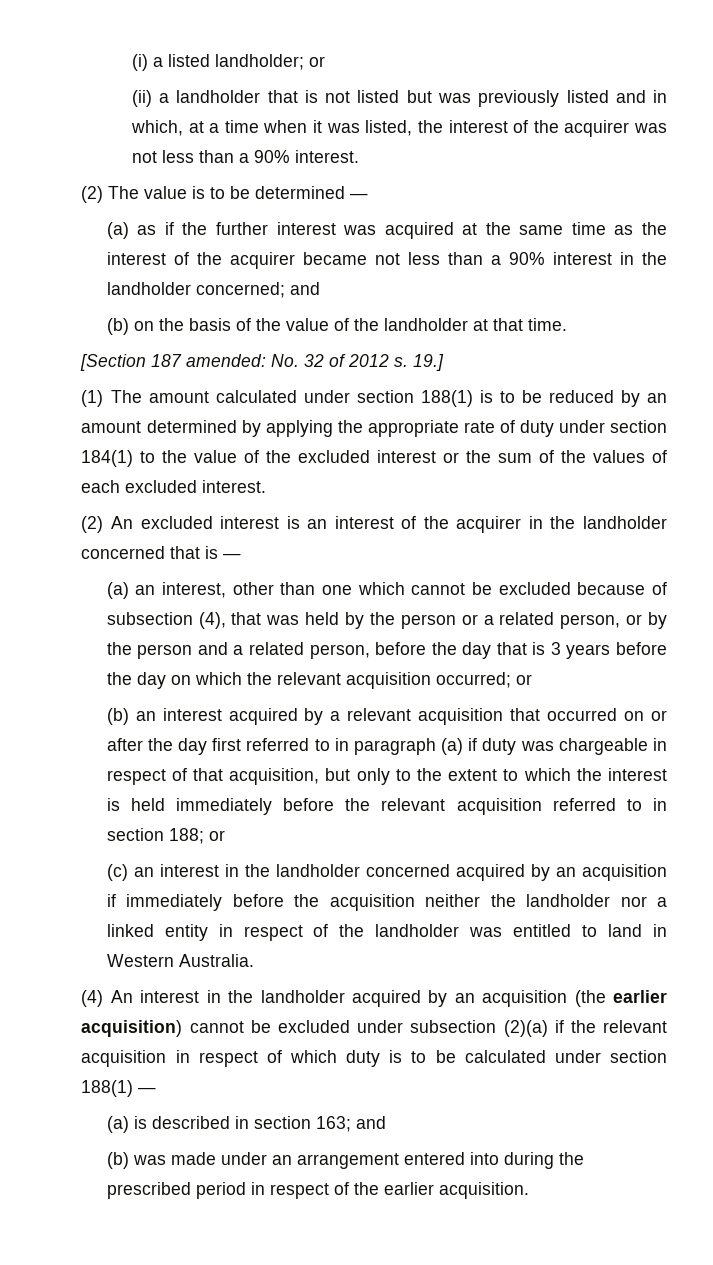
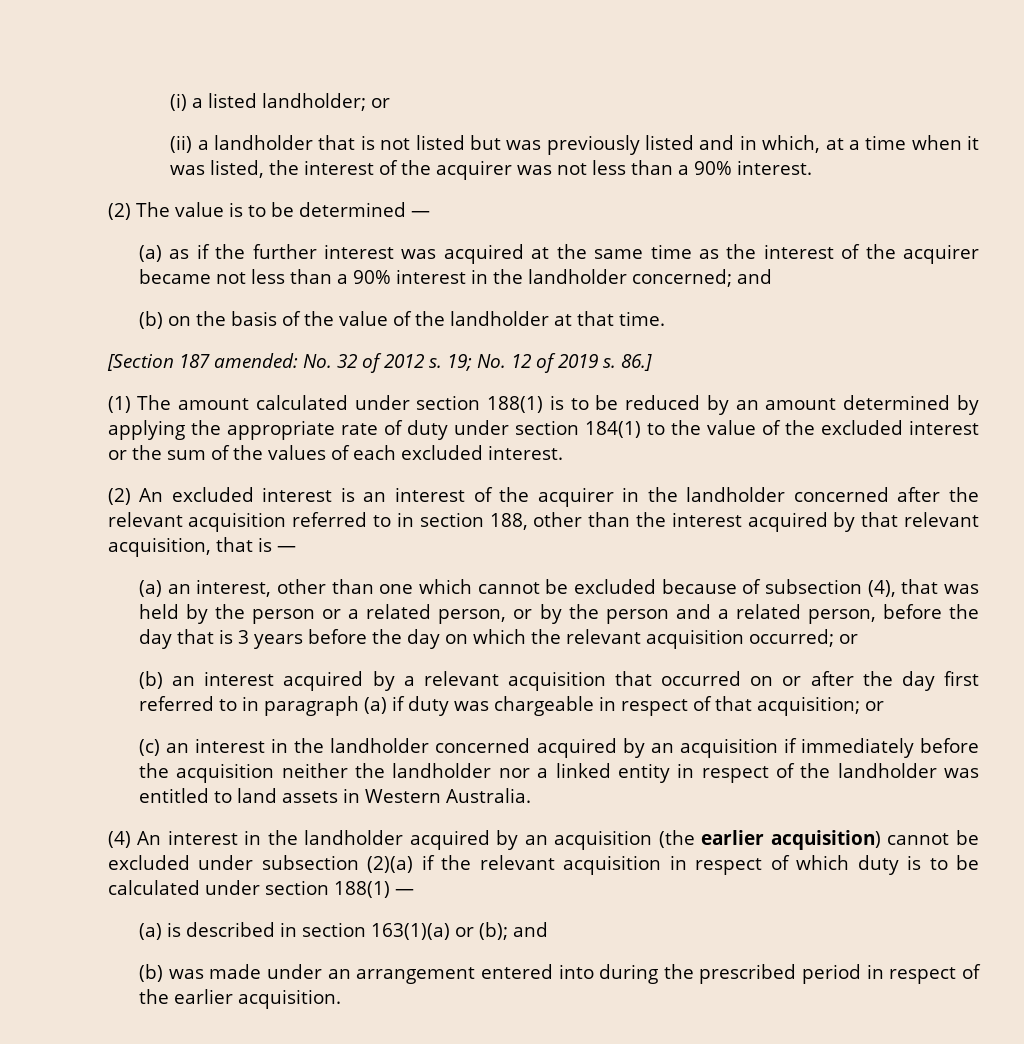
[413,354,445,371] 19.] -> [446,353,652,373] 19; No. 12 of 2019 s. 86.]
(166, 552) none -> [897,487,979,502] [107,512,979,532] [107,537,211,557] after the relevant acquisition referred to in section 188, other than the interest acquired by that relevant acquisition,
[229,768,668,785] [106,798,668,815] [106,828,204,844] acquisition, but only to the extent to which the interest is held immediately before the relevant acquisition referred to in section 188; -> [757,696,861,716] acquisition;
(643, 930) none -> [282,791,339,803] assets
[315,1116,351,1132] 163; -> [371,922,509,940] 163(1)(a) or (b);

